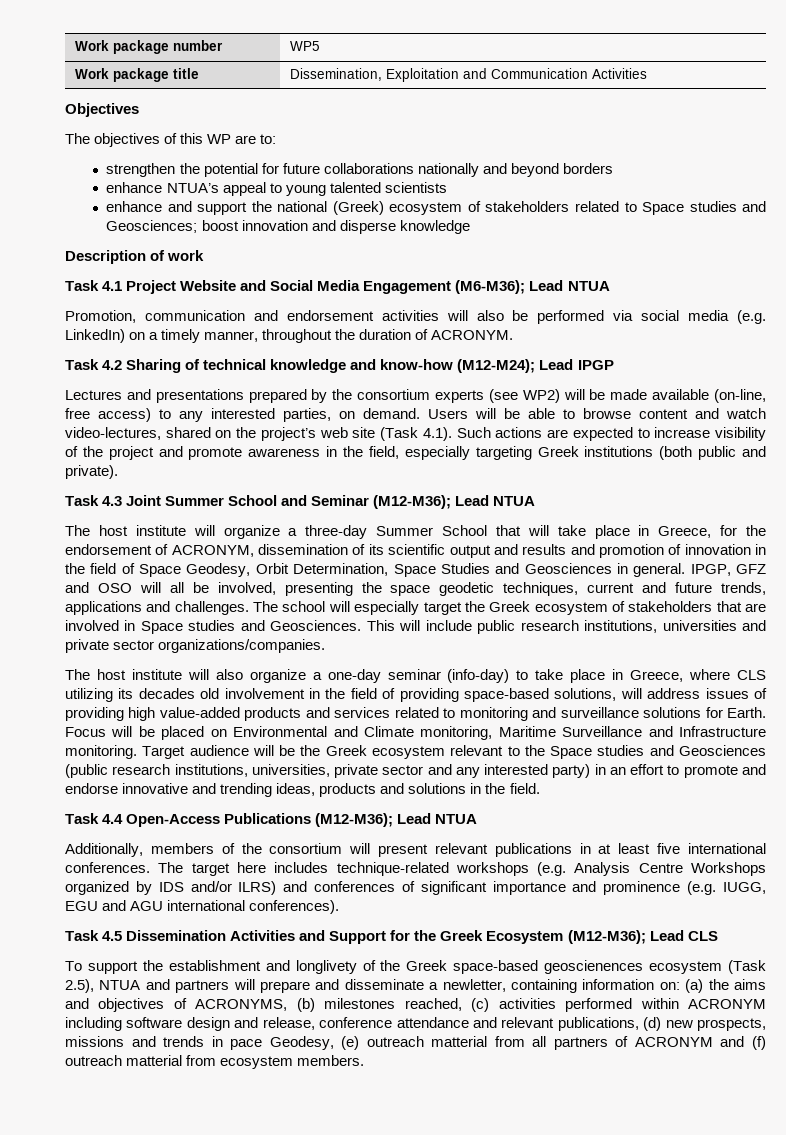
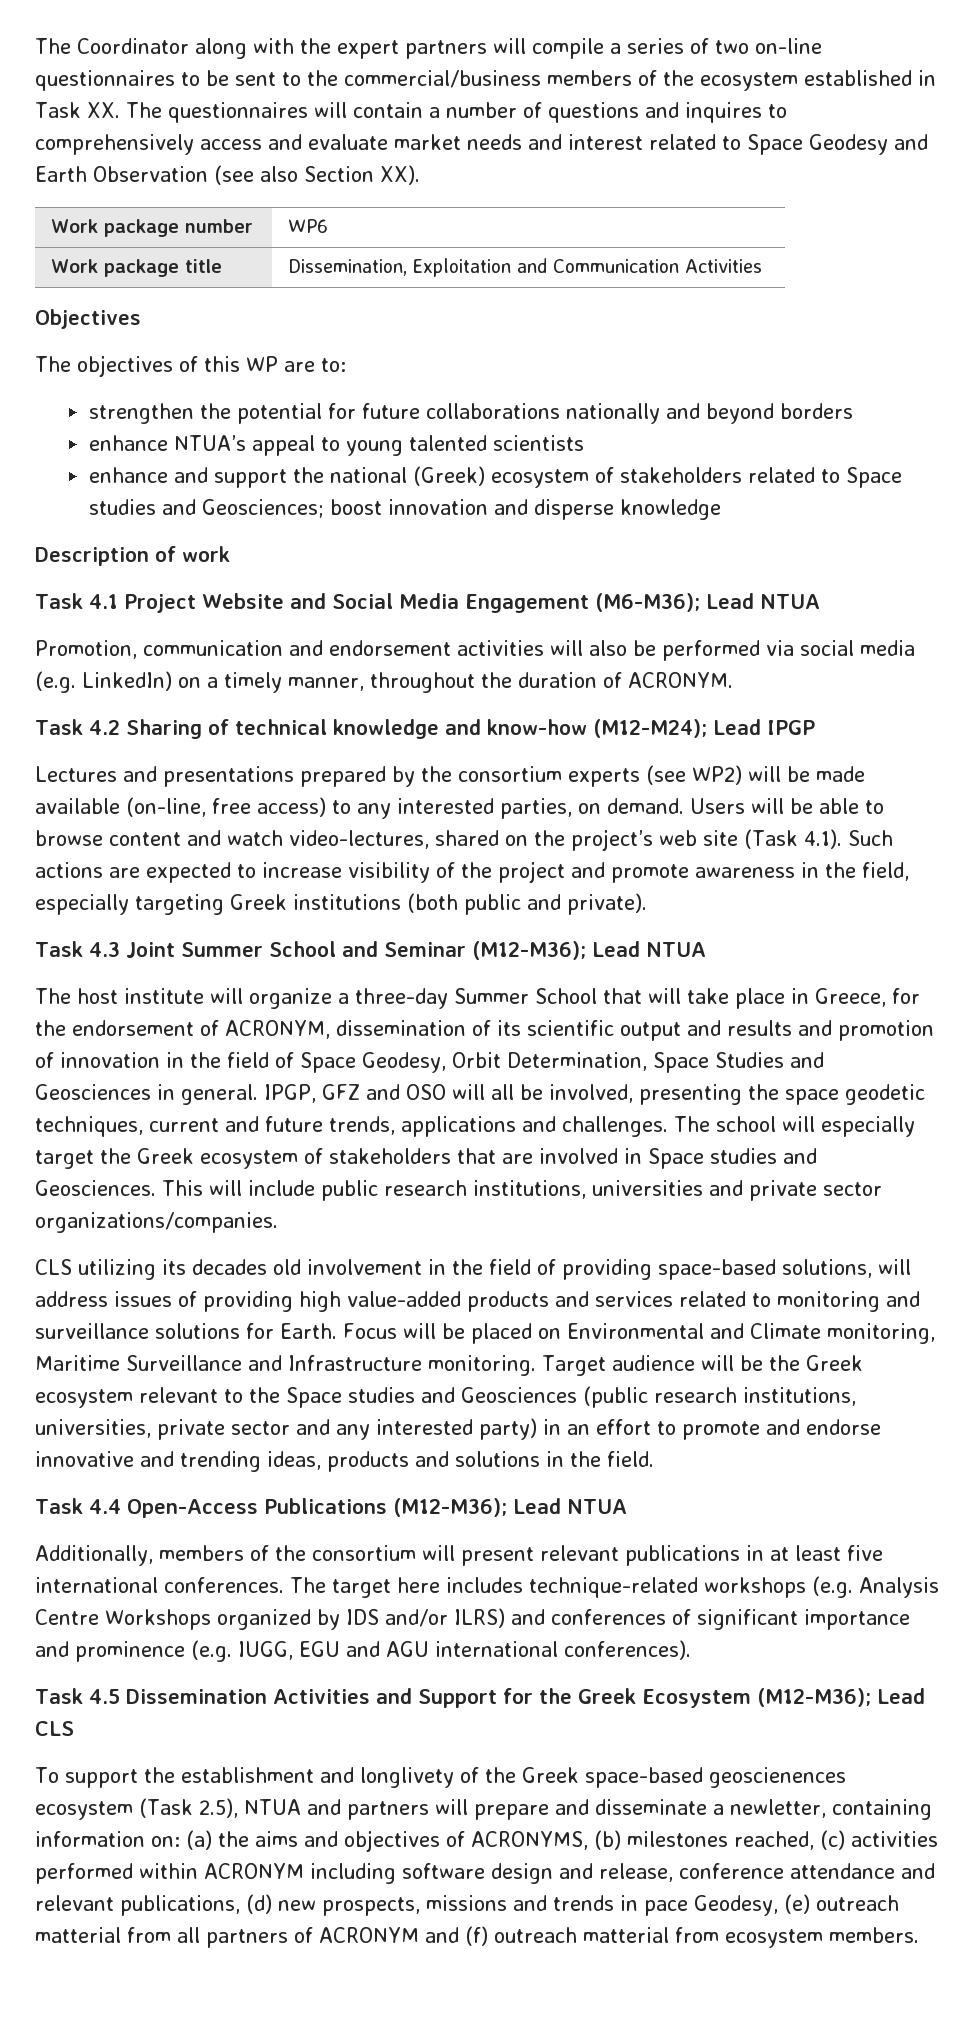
(75, 45) none -> [35,38,822,59] [35,70,936,91] [35,102,787,123] [35,134,928,155] [35,165,420,185] The Coordinator along with the expert partners will compile a series of two on-line questionnaires to be sent to the commercial/business members of the ecosystem established in Task XX. The questionnaires will contain a number of questions and inquires to comprehensively access and evaluate market needs and interest related to Space Geodesy and Earth Observation (see also Section XX). //
[290,41,321,51] WP5 -> [288,219,329,233] WP6
[65,669,731,683] The host institute will also organize a one-day seminar (info-day) to take place in Greece, where -> (278, 1222) none

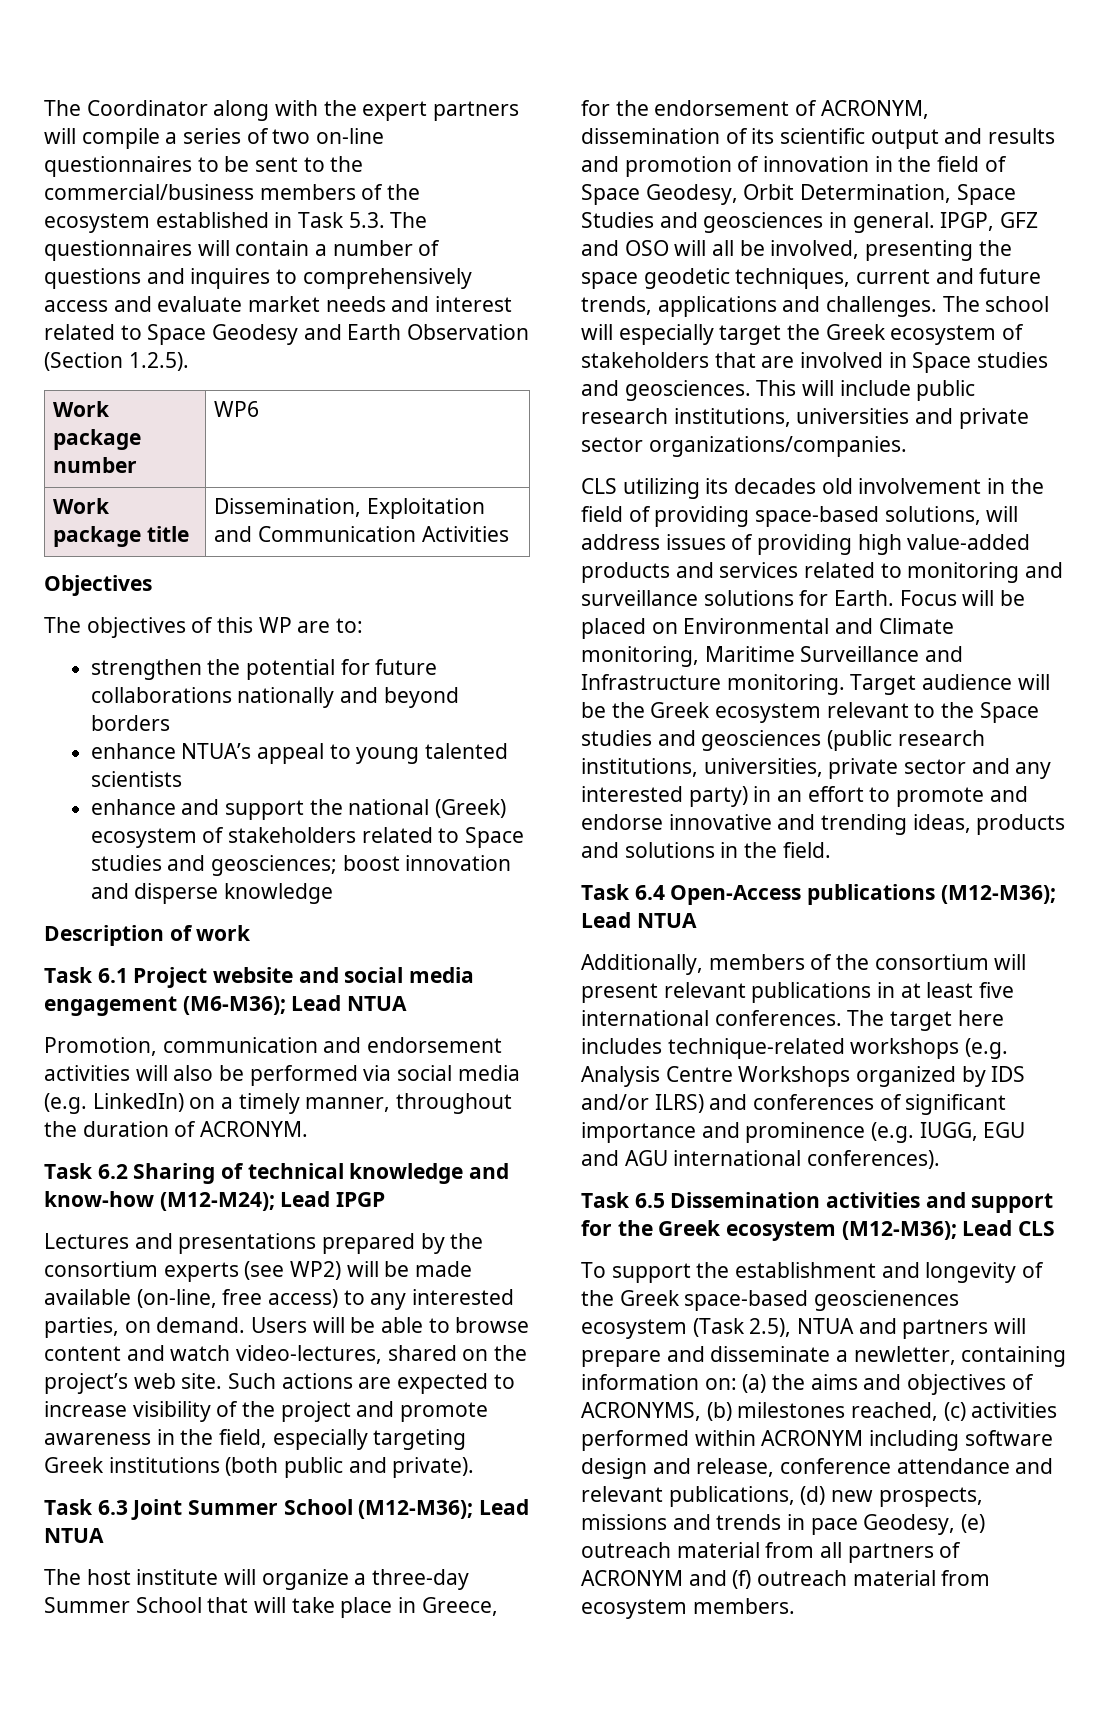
[86,102,120,118] XX. -> [348,212,385,228] 5.3.
[214,165,420,185] (see also Section XX). -> [44,352,189,371] (Section 1.2.5).
[201,499,324,518] Geosciences; -> [210,855,337,876] geosciences;
[88,593,589,613] 4.1 Project Website and Social Media Engagement -> [97,967,475,988] [44,996,177,1016] 6.1 Project website and social media engagement
[88,720,120,735] 4.2 -> [97,1164,128,1179] 6.2
[703,829,842,849] site (Task 4.1). -> [181,1373,223,1389] site.
[88,942,120,957] 4.3 -> [97,1500,128,1515] 6.3
[341,941,466,957] and Seminar -> (353, 1507) none
[35,1084,151,1100] Geosciences -> [703,212,824,233] geosciences
[35,1180,156,1196] Geosciences. -> [624,380,751,401] geosciences.
[461,1387,577,1403] Geosciences -> [701,730,822,751] geosciences
[88,1498,387,1518] 4.4 Open-Access Publications -> [634,884,936,905] 6.4 Open-Access publications
[88,1688,497,1708] 4.5 Dissemination Activities and Support -> [634,1192,1054,1213] 6.5 Dissemination activities and support
[641,1689,751,1708] Ecosystem -> [726,1221,837,1241] ecosystem
[359,1767,454,1788] longlivety -> [925,1262,1017,1283] longevity
[35,1927,121,1943] matterial -> [676,1542,760,1558] material
[583,1927,669,1943] matterial -> [852,1570,936,1586] material

